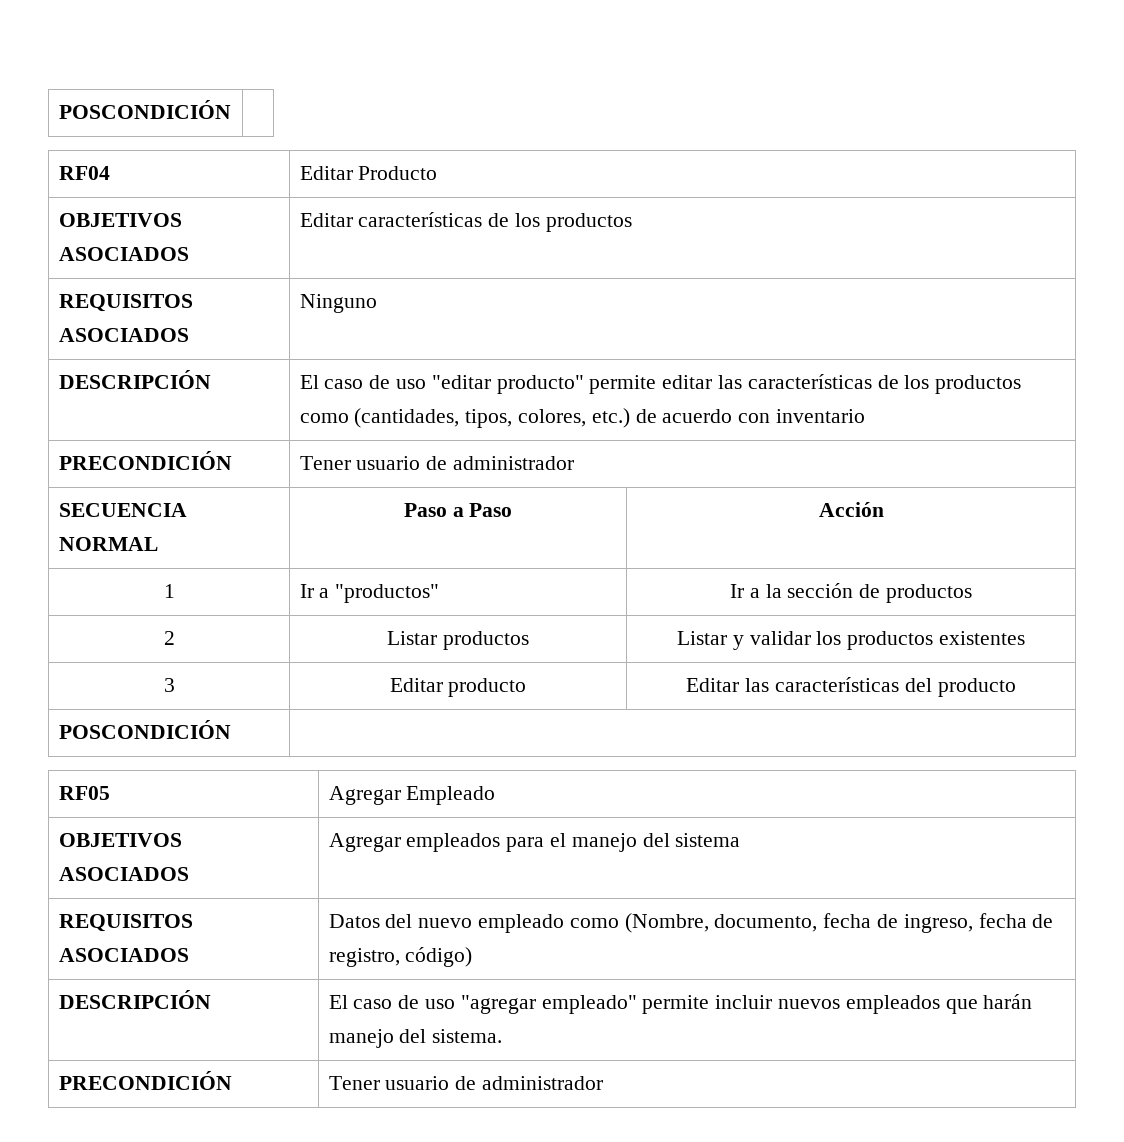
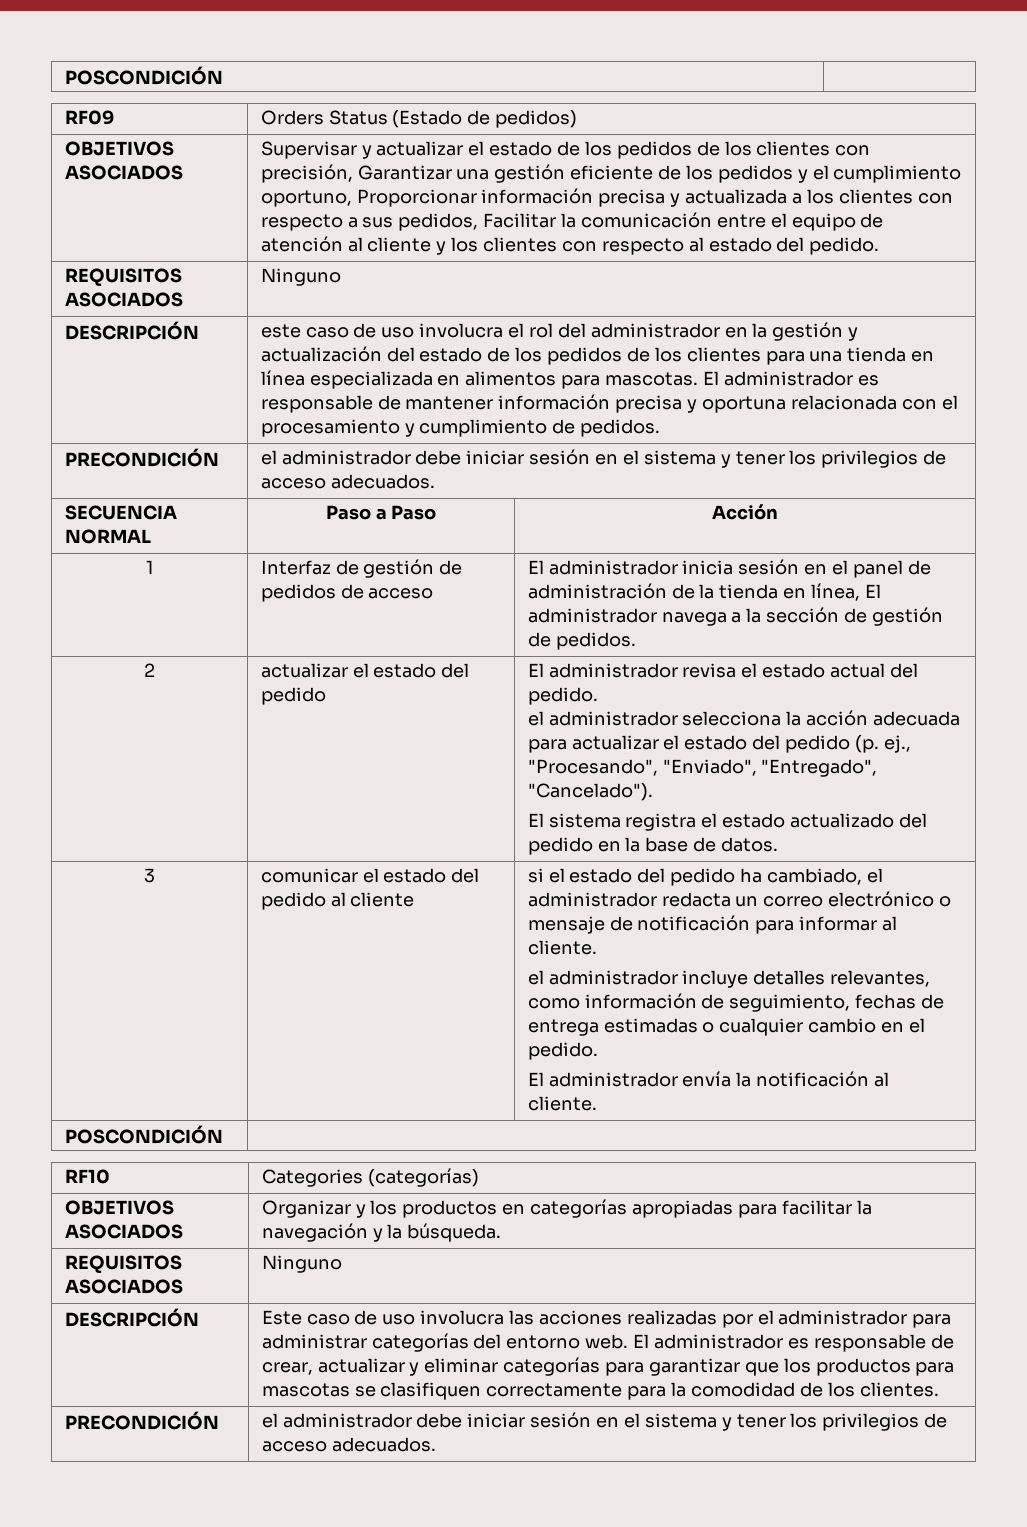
[58,100,231,119] [58,166,110,180] [299,166,438,180] [58,213,182,227] [58,247,189,261] [299,212,632,232] [58,294,193,312] [58,328,189,342] [299,294,377,313] [58,370,211,389] [299,374,1022,394] [299,408,865,428] [58,451,232,470] [299,456,574,470] POSCONDICIÓN | // RF04 | Editar Producto // OBJETIVOS ASOCIADOS | Editar características de los productos // REQUISITOS ASOCIADOS | Ninguno // DESCRIPCIÓN | El caso de uso "editar producto" permite editar las características de los productos como (cantidades, tipos, colores, etc.) de acuerdo con inventario // PRECONDICIÓN | Tener usuario de administrador -> [64,66,223,85] [64,110,114,125] [260,110,578,128] [64,141,174,156] [64,165,183,180] [260,141,871,159] [260,164,962,183] [260,188,953,207] [260,212,884,231] [260,236,880,255] [64,268,182,286] [64,292,183,307] [260,268,341,286] [64,321,199,340] [260,322,859,341] [260,346,935,365] [260,370,879,389] [260,394,958,413] [260,419,661,437] [64,448,219,467] [260,449,947,468] [260,474,435,489] POSCONDICIÓN | // RF09 | Orders Status (Estado de pedidos) // OBJETIVOS ASOCIADOS | Supervisar y actualizar el estado de los pedidos de los clientes con precisión, Garantizar una gestión eficiente de los pedidos y el cumplimiento oportuno, Proporcionar información precisa y actualizada a los clientes con respecto a sus pedidos, Facilitar la comunicación entre el equipo de atención al cliente y los clientes con respecto al estado del pedido. // REQUISITOS ASOCIADOS | Ninguno // DESCRIPCIÓN | este caso de uso involucra el rol del administrador en la gestión y actualización del estado de los pedidos de los clientes para una tienda en línea especializada en alimentos para mascotas. El administrador es responsable de mantener información precisa y oportuna relacionada con el procesamiento y cumplimiento de pedidos. // PRECONDICIÓN | el administrador debe iniciar sesión en el sistema y tener los privilegios de acceso adecuados.
[299,584,440,603] [729,583,973,603] [163,631,175,645] [387,631,529,650] [676,631,1026,650] [163,678,175,692] [389,678,527,697] [686,677,1016,697] [58,720,231,739] [58,786,110,800] [328,786,496,805] [58,833,182,847] [58,867,189,881] [328,833,741,852] [58,914,193,932] [58,948,189,962] [328,913,1054,933] [328,947,473,967] [58,990,211,1009] [328,994,1033,1014] [328,1029,503,1048] [58,1071,232,1090] [328,1076,603,1090] Ir a "productos" | Ir a la sección de productos // 2 | Listar productos | Listar y validar los productos existentes // 3 | Editar producto | Editar las características del producto // POSCONDICIÓN | // RF05 | Agregar Empleado // OBJETIVOS ASOCIADOS | Agregar empleados para el manejo del sistema // REQUISITOS ASOCIADOS | Datos del nuevo empleado como (Nombre, documento, fecha de ingreso, fecha de registro, código) // DESCRIPCIÓN | El caso de uso "agregar empleado" permite incluir nuevos empleados que harán manejo del sistema. // PRECONDICIÓN | Tener usuario de administrador -> [260,559,463,578] [260,584,434,602] [527,559,931,578] [527,583,881,601] [527,607,943,626] [527,632,636,650] [144,663,155,677] [260,663,470,678] [260,687,326,705] [527,663,918,678] [527,687,598,705] [527,710,961,726] [527,735,911,753] [527,759,878,777] [527,783,653,801] [527,813,927,831] [527,837,779,855] [144,868,155,883] [260,868,480,883] [260,892,415,910] [527,868,883,886] [527,891,952,907] [527,915,898,934] [527,940,597,955] [527,970,931,988] [527,993,945,1012] [527,1018,925,1036] [527,1042,598,1060] [527,1071,890,1087] [527,1096,597,1111] [64,1125,223,1144] [64,1169,110,1184] [261,1168,479,1187] [64,1200,174,1215] [64,1224,183,1239] [261,1199,872,1218] [261,1223,502,1242] [64,1255,182,1273] [64,1279,183,1294] [261,1255,342,1273] [64,1308,199,1327] [261,1310,952,1328] [261,1333,954,1352] [261,1357,955,1376] [261,1382,939,1400] [64,1411,219,1430] [261,1412,948,1431] [261,1437,436,1452] Interfaz de gestión de pedidos de acceso | El administrador inicia sesión en el panel de administración de la tienda en línea, El administrador navega a la sección de gestión de pedidos. // 2 | actualizar el estado del pedido | El administrador revisa el estado actual del pedido. // el administrador selecciona la acción adecuada para actualizar el estado del pedido (p. ej., "Procesando", "Enviado", "Entregado", "Cancelado"). // El sistema registra el estado actualizado del pedido en la base de datos. // 3 | comunicar el estado del pedido al cliente | si el estado del pedido ha cambiado, el administrador redacta un correo electrónico o mensaje de notificación para informar al cliente. // el administrador incluye detalles relevantes, como información de seguimiento, fechas de entrega estimadas o cualquier cambio en el pedido. // El administrador envía la notificación al cliente. // POSCONDICIÓN | // RF10 | Categories (categorías) // OBJETIVOS ASOCIADOS | Organizar y los productos en categorías apropiadas para facilitar la navegación y la búsqueda. // REQUISITOS ASOCIADOS | Ninguno // DESCRIPCIÓN | Este caso de uso involucra las acciones realizadas por el administrador para administrar categorías del entorno web. El administrador es responsable de crear, actualizar y eliminar categorías para garantizar que los productos para mascotas se clasifiquen correctamente para la comodidad de los clientes. // PRECONDICIÓN | el administrador debe iniciar sesión en el sistema y tener los privilegios de acceso adecuados.

